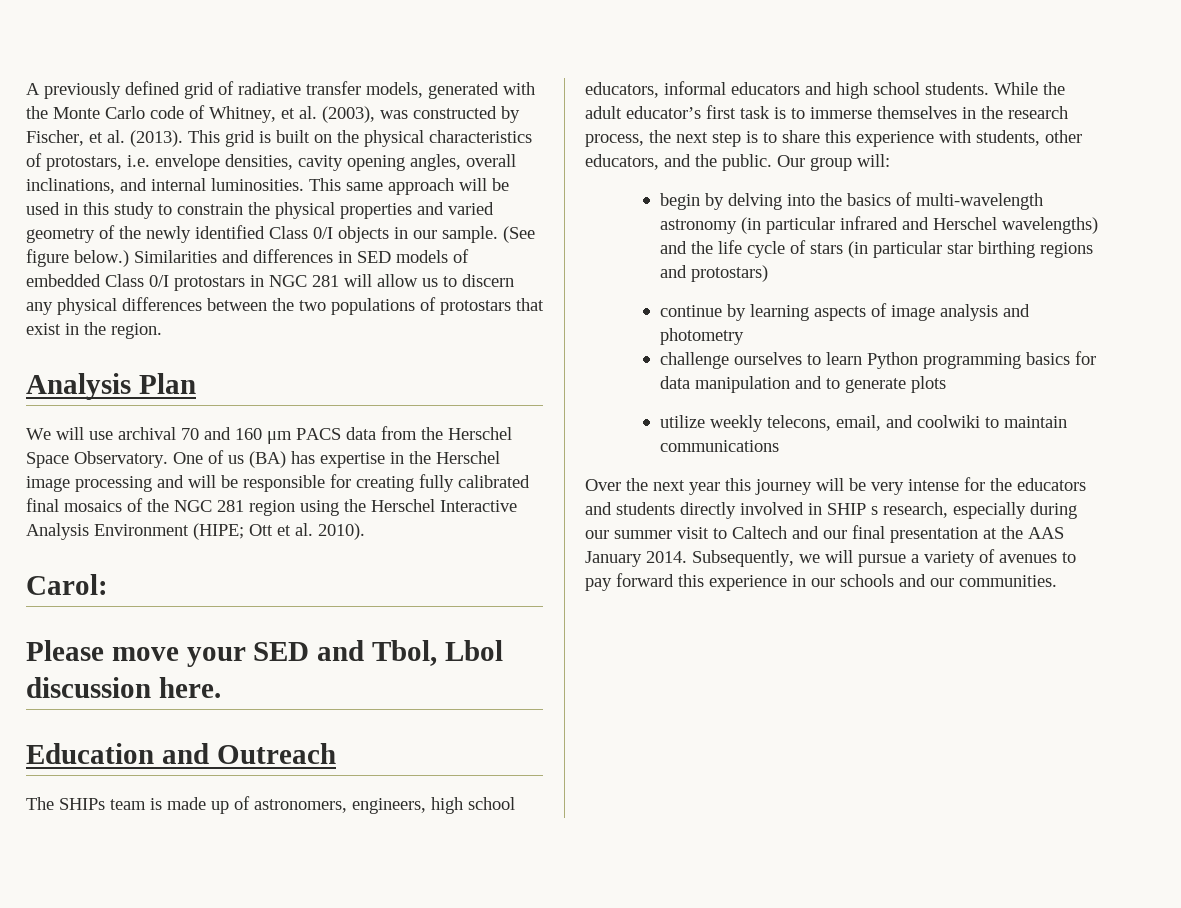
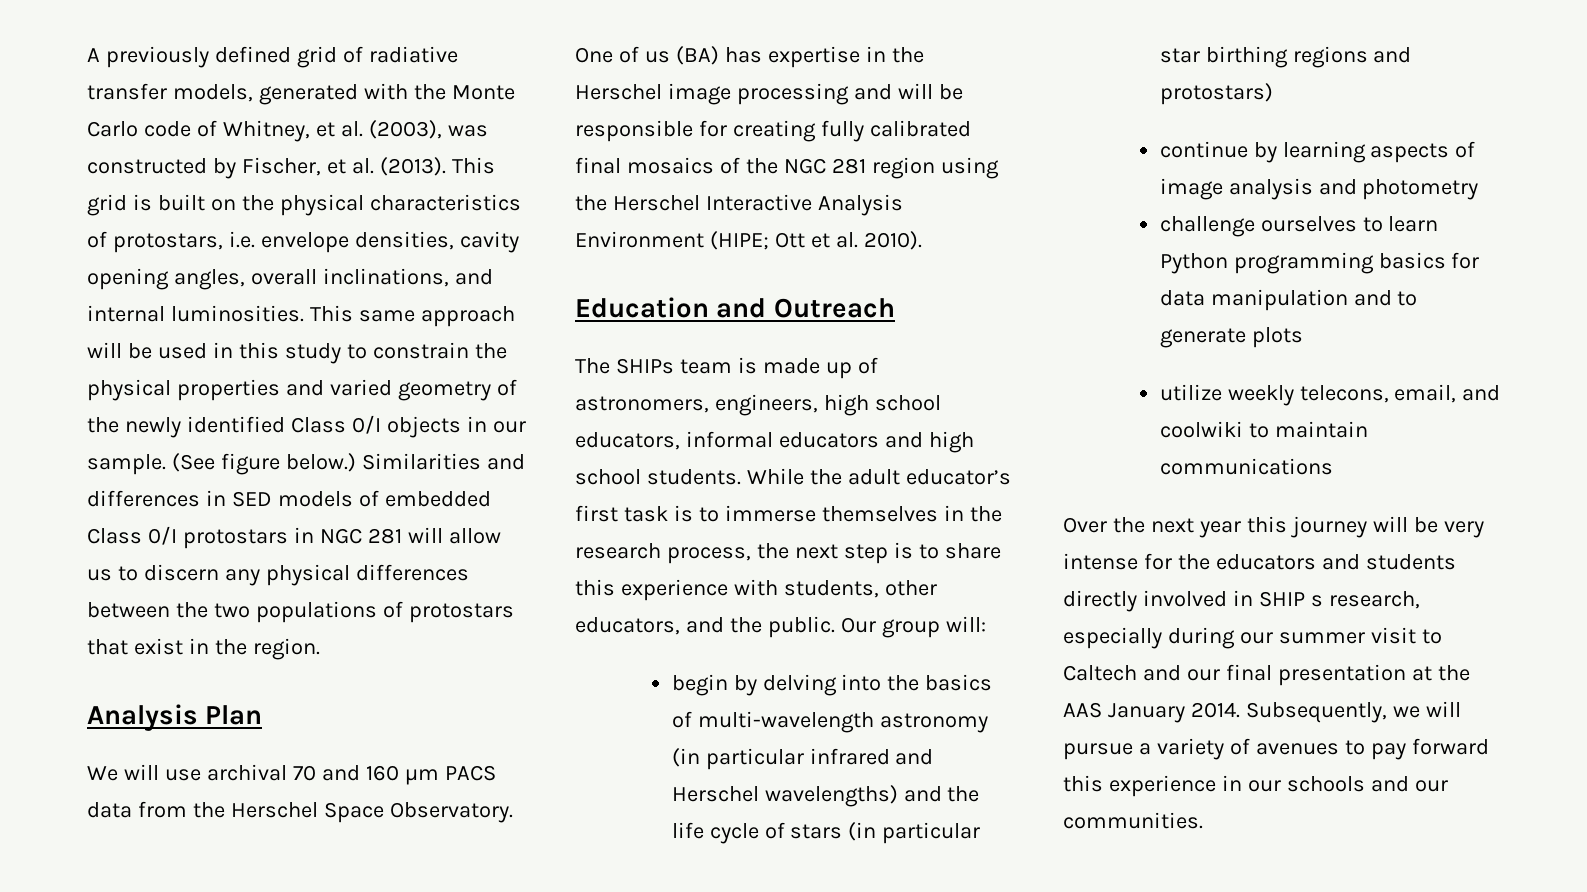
[26,574,108,595] [26,640,503,667] [26,677,221,698] // Carol: // Please move your SED and Tbol, Lbol discussion here. -> (922, 240) none

